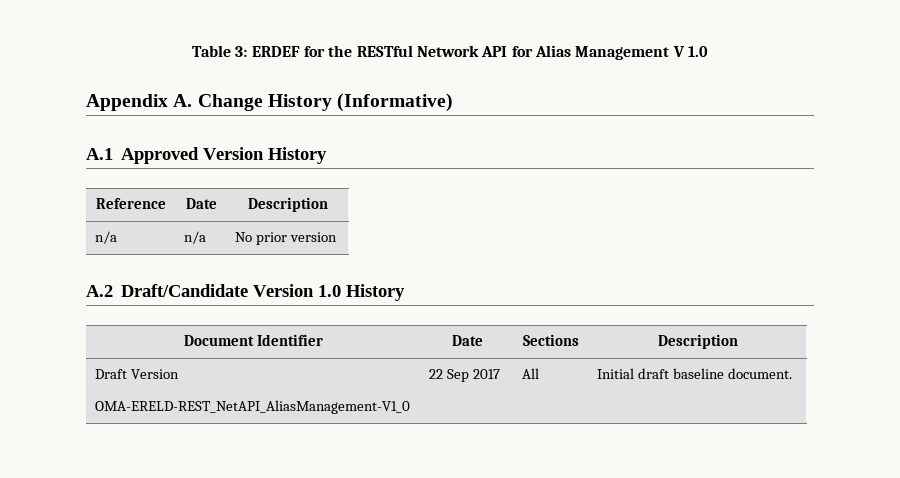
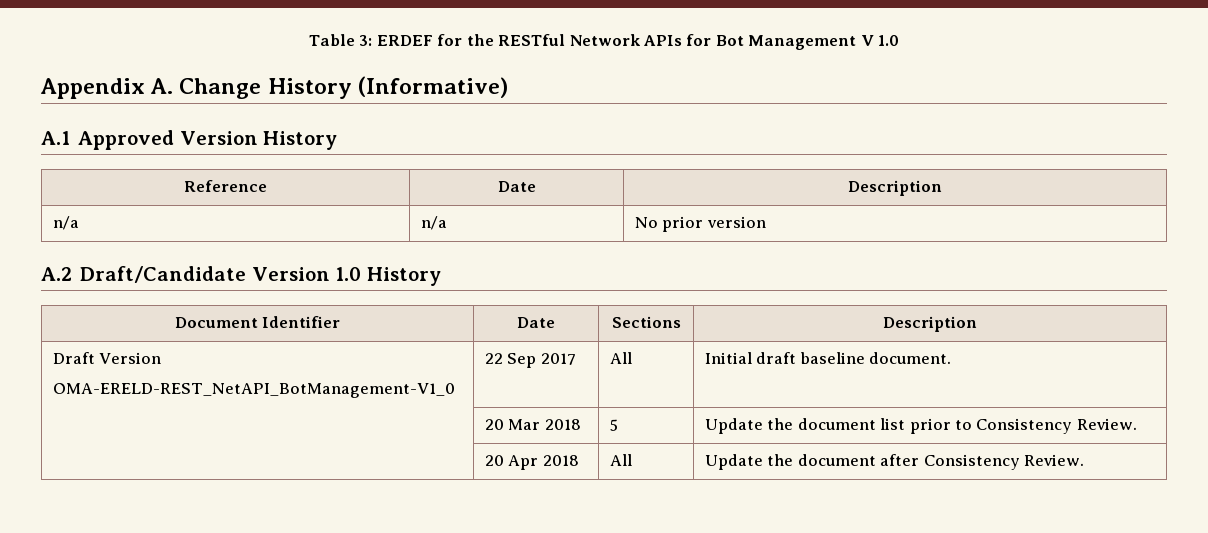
[481,45,571,57] API for Alias -> [643,34,744,46] APIs for Bot
[95,400,411,414] OMA-ERELD-REST_NetAPI_AliasManagement-V1_0 -> [52,383,455,398] OMA-ERELD-REST_NetAPI_BotManagement-V1_0
(792, 373) none -> [484,419,581,430] [609,419,618,431] [704,418,1137,434] [484,455,579,470] [609,454,632,466] [704,454,1085,470] // | 20 Mar 2018 | 5 | Update the document list prior to Consistency Review. // | 20 Apr 2018 | All | Update the document after Consistency Review.

